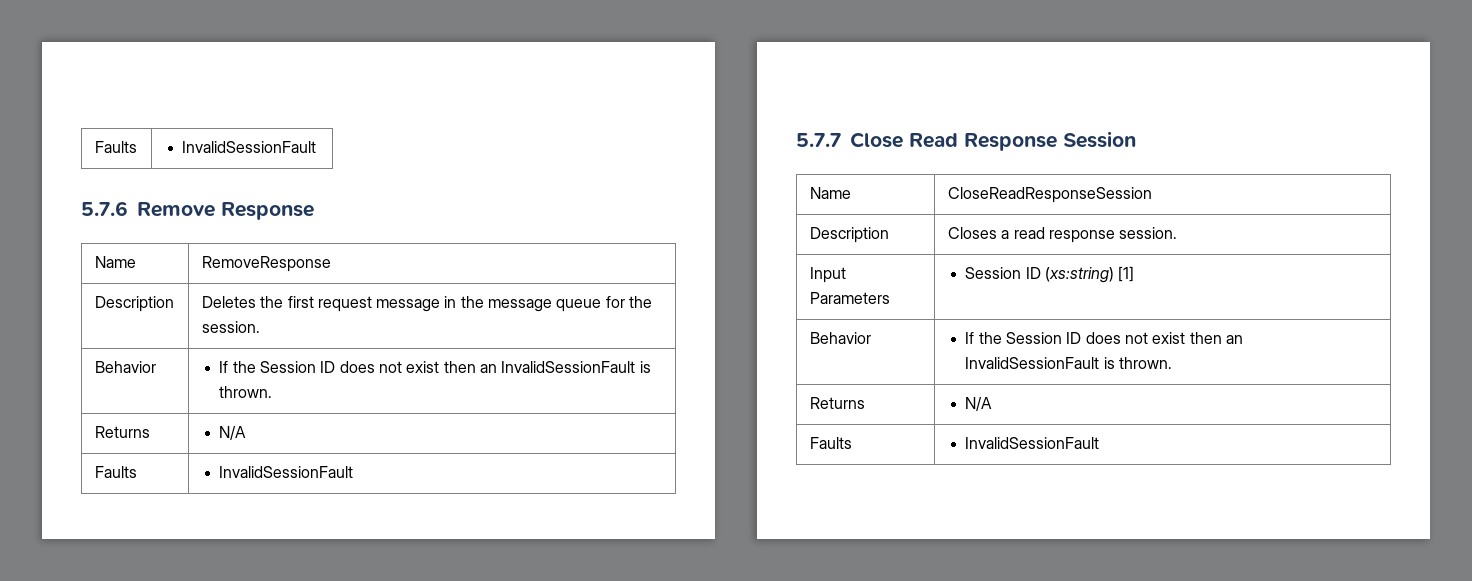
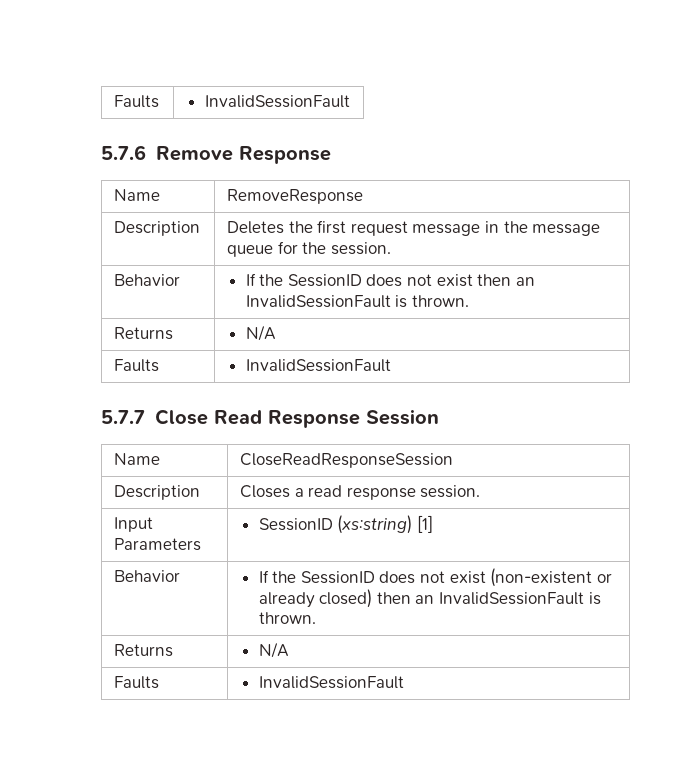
[260,361,336,373] Session ID -> [287,274,362,287] SessionID
[965,267,1041,279] Session ID -> [258,518,333,531] SessionID
[1006,332,1186,344] Session ID does not exist -> [300,568,612,587] [258,589,373,608] SessionID does not exist (non-existent or already closed)

